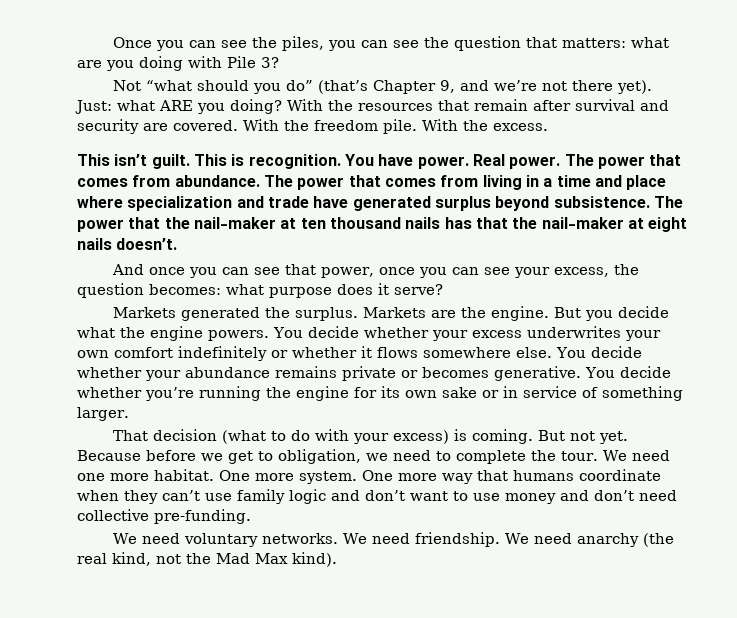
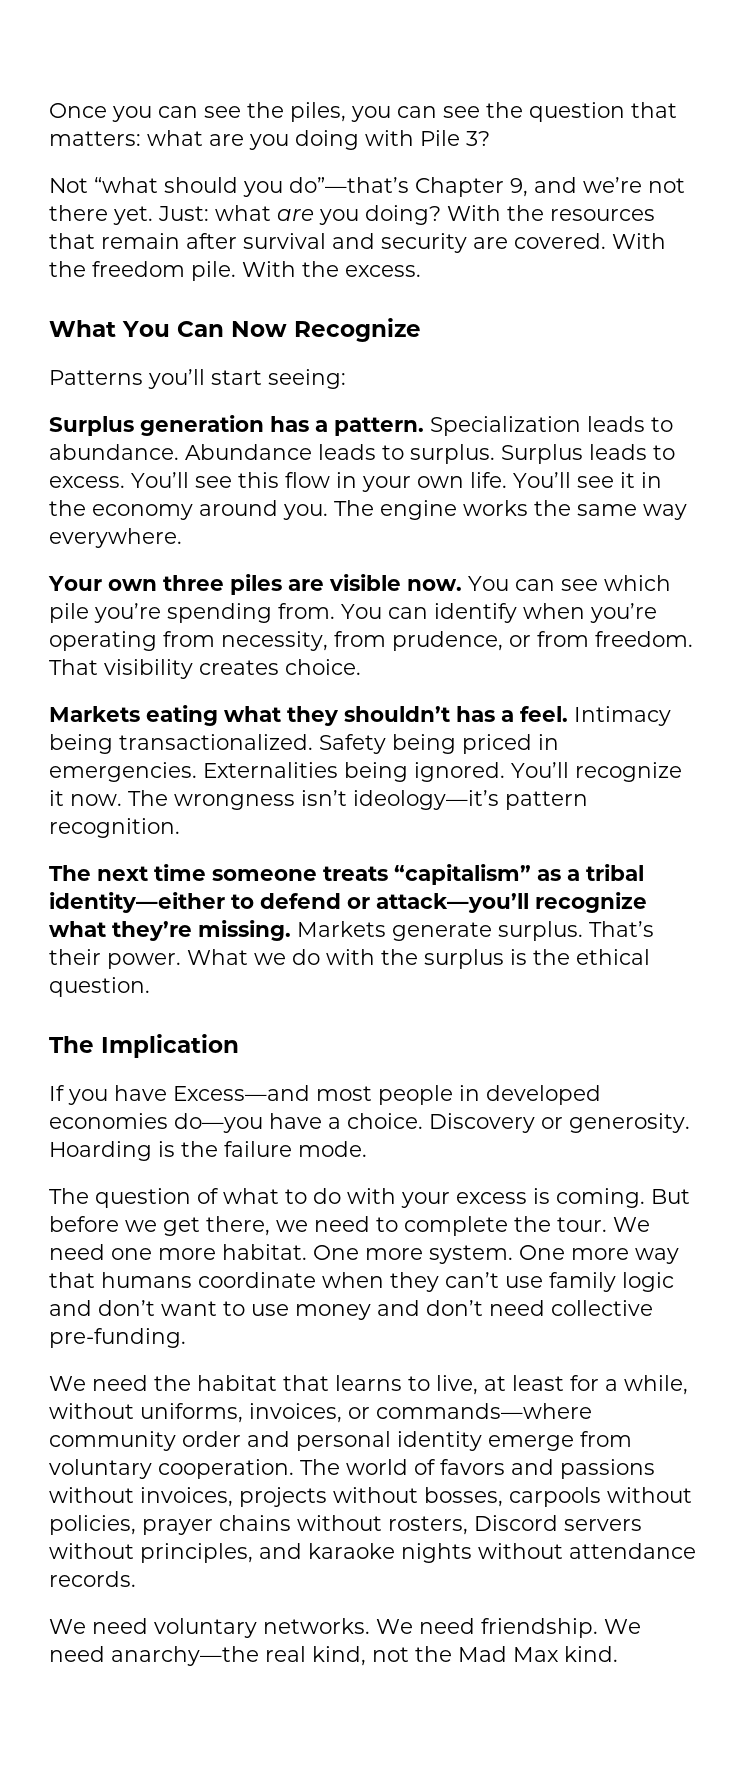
[285,80,368,94] do” (that’s -> [289,177,409,193] do”—that’s
[616,80,652,94] yet). -> [113,206,153,225] yet.
[159,100,193,111] ARE -> [277,209,314,221] are
[77,154,682,169] [77,175,667,190] [77,196,683,211] [77,217,688,232] [77,238,178,250] [111,264,639,278] [77,283,443,298] [112,306,669,321] [77,326,661,341] [77,346,642,361] [77,366,671,381] [77,386,683,401] [77,407,129,421] [112,429,266,444] This isn’t guilt. This is recognition. You have power. Real power. The power that comes from abundance. The power that comes from living in a time and place where specialization and trade have generated surplus beyond subsistence. The power that the nail-maker at ten thousand nails has that the nail-maker at eight nails doesn’t. // And once you can see that power, once you can see your excess, the question becomes: what purpose does it serve? // Markets generated the surplus. Markets are the engine. But you decide what the engine powers. You decide whether your excess underwrites your own comfort indefinitely or whether it flows somewhere else. You decide whether your abundance remains private or becomes generative. You decide whether you’re running the engine for its own sake or in service of something larger. // That decision (what -> [49,318,421,342] [49,369,346,389] [49,415,673,436] [49,444,675,464] [49,472,662,492] [49,500,687,520] [49,528,182,548] [48,574,671,595] [49,603,657,623] [49,631,693,651] [49,659,361,679] [49,705,671,726] [49,734,559,754] [49,762,682,782] [49,790,588,810] [49,818,180,838] [49,864,644,885] [49,892,647,913] [49,920,654,941] [49,949,650,969] [49,977,150,997] [49,1034,239,1058] [49,1085,601,1105] [49,1113,690,1133] [49,1141,367,1161] [49,1188,279,1208] What You Can Now Recognize // Patterns you’ll start seeing: // Surplus generation has a pattern. Specialization leads to abundance. Abundance leads to surplus. Surplus leads to excess. You’ll see this flow in your own life. You’ll see it in the economy around you. The engine works the same way everywhere. // Your own three piles are visible now. You can see which pile you’re spending from. You can identify when you’re operating from necessity, from prudence, or from freedom. That visibility creates choice. // Markets eating what they shouldn’t has a feel. Intimacy being transactionalized. Safety being priced in emergencies. Externalities being ignored. You’ll recognize it now. The wrongness isn’t ideology—it’s pattern recognition. // The next time someone treats “capitalism” as a tribal identity—either to defend or attack—you’ll recognize what they’re missing. Markets generate surplus. That’s their power. What we do with the surplus is the ethical question. // The Implication // If you have Excess—and most people in developed economies do—you have a choice. Discovery or generosity. Hoarding is the failure mode. // The question of what
[392,430,449,444] excess) -> [456,1192,527,1204] excess
[569,431,628,444] [77,450,141,461] not yet. Because -> (690, 1196) none
[258,449,361,464] to obligation, -> [206,1216,270,1236] there,
(251, 516) none -> [49,1375,688,1395] [49,1403,592,1423] [49,1431,632,1451] [49,1459,655,1479] [49,1487,692,1507] [49,1515,642,1535] [49,1543,696,1563] [49,1571,136,1587] // We need the habitat that learns to live, at least for a while, without uniforms, invoices, or commands—where community order and personal identity emerge from voluntary cooperation. The world of favors and passions without invoices, projects without bosses, carpools without policies, prayer chains without rosters, Discord servers without principles, and karaoke nights without attendance records.
[576,533,674,547] anarchy (the -> [111,1646,259,1666] anarchy—the
[292,552,337,567] kind). -> [564,1646,618,1662] kind.

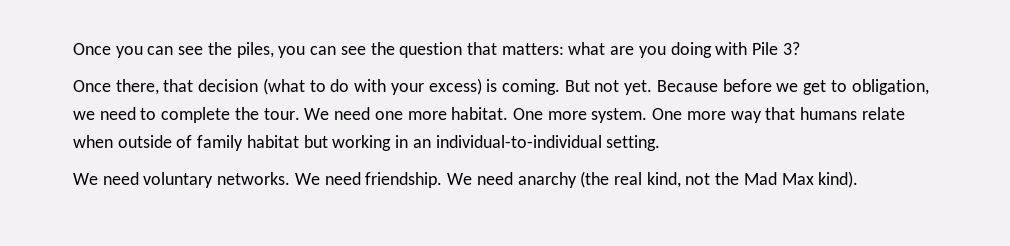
[49,177,685,197] [49,205,655,225] [49,233,666,253] [49,261,421,281] [49,318,421,342] [49,369,346,389] [49,415,673,436] [49,444,675,464] [49,472,662,492] [49,500,687,520] [49,528,182,548] [48,574,671,595] [49,603,657,623] [49,631,693,651] [49,659,361,679] [49,705,671,726] [49,734,559,754] [49,762,682,782] [49,790,588,810] [49,818,180,838] [49,864,644,885] [49,892,647,913] [49,920,654,941] [49,949,650,969] [49,977,150,997] [49,1034,239,1058] [49,1085,601,1105] [49,1113,690,1133] [49,1141,367,1161] [49,1188,279,1208] Not “what should you do”—that’s Chapter 9, and we’re not there yet. Just: what are you doing? With the resources that remain after survival and security are covered. With the freedom pile. With the excess. // What You Can Now Recognize // Patterns you’ll start seeing: // Surplus generation has a pattern. Specialization leads to abundance. Abundance leads to surplus. Surplus leads to excess. You’ll see this flow in your own life. You’ll see it in the economy around you. The engine works the same way everywhere. // Your own three piles are visible now. You can see which pile you’re spending from. You can identify when you’re operating from necessity, from prudence, or from freedom. That visibility creates choice. // Markets eating what they shouldn’t has a feel. Intimacy being transactionalized. Safety being priced in emergencies. Externalities being ignored. You’ll recognize it now. The wrongness isn’t ideology—it’s pattern recognition. // The next time someone treats “capitalism” as a tribal identity—either to defend or attack—you’ll recognize what they’re missing. Markets generate surplus. That’s their power. What we do with the surplus is the ethical question. // The Implication // If you have Excess—and most people in developed economies do—you have a choice. Discovery or generosity. Hoarding is the failure mode. // The question of what -> [73,78,305,95] Once there, that decision (what
[456,1192,527,1204] excess -> [428,78,482,95] excess)
(690, 1196) none -> [594,80,718,95] not yet. Because
[206,1216,270,1236] there, -> [830,79,929,95] to obligation,
[198,1272,674,1292] [49,1300,653,1320] [49,1328,186,1348] [49,1375,688,1395] [49,1403,592,1423] [49,1431,632,1451] [49,1459,655,1479] [49,1487,692,1507] [49,1515,642,1535] [49,1543,696,1563] [49,1571,136,1587] coordinate when they can’t use family logic and don’t want to use money and don’t need collective pre-funding. // We need the habitat that learns to live, at least for a while, without uniforms, invoices, or commands—where community order and personal identity emerge from voluntary cooperation. The world of favors and passions without invoices, projects without bosses, carpools without policies, prayer chains without rosters, Discord servers without principles, and karaoke nights without attendance records. -> [861,107,905,120] [73,135,661,151] relate when outside of family habitat but working in an individual-to-individual setting.
[111,1646,259,1666] anarchy—the -> [517,171,610,188] anarchy (the
[564,1646,618,1662] kind. -> [818,171,859,188] kind).

